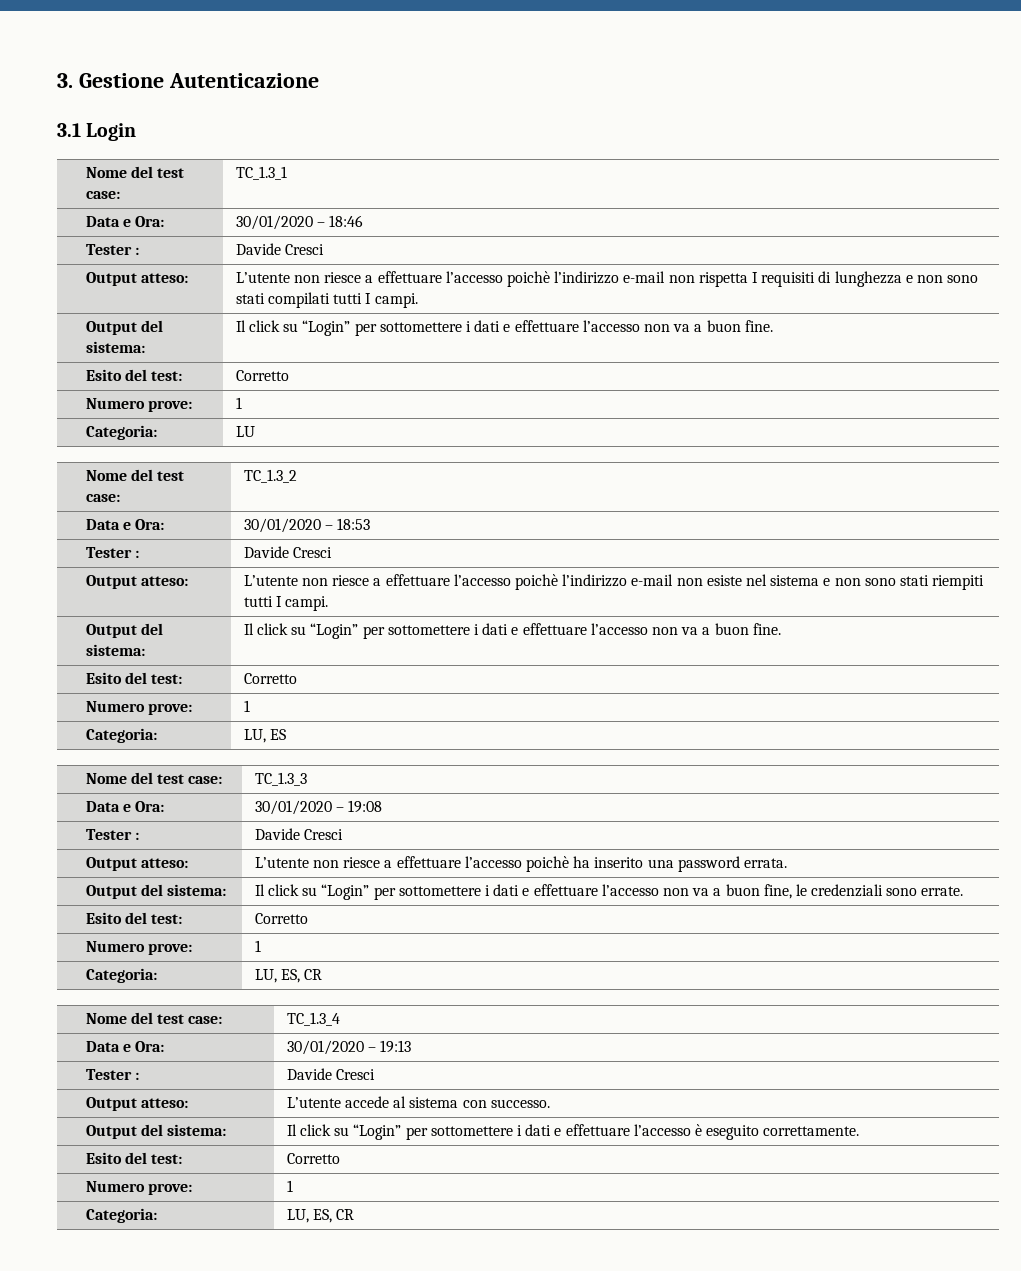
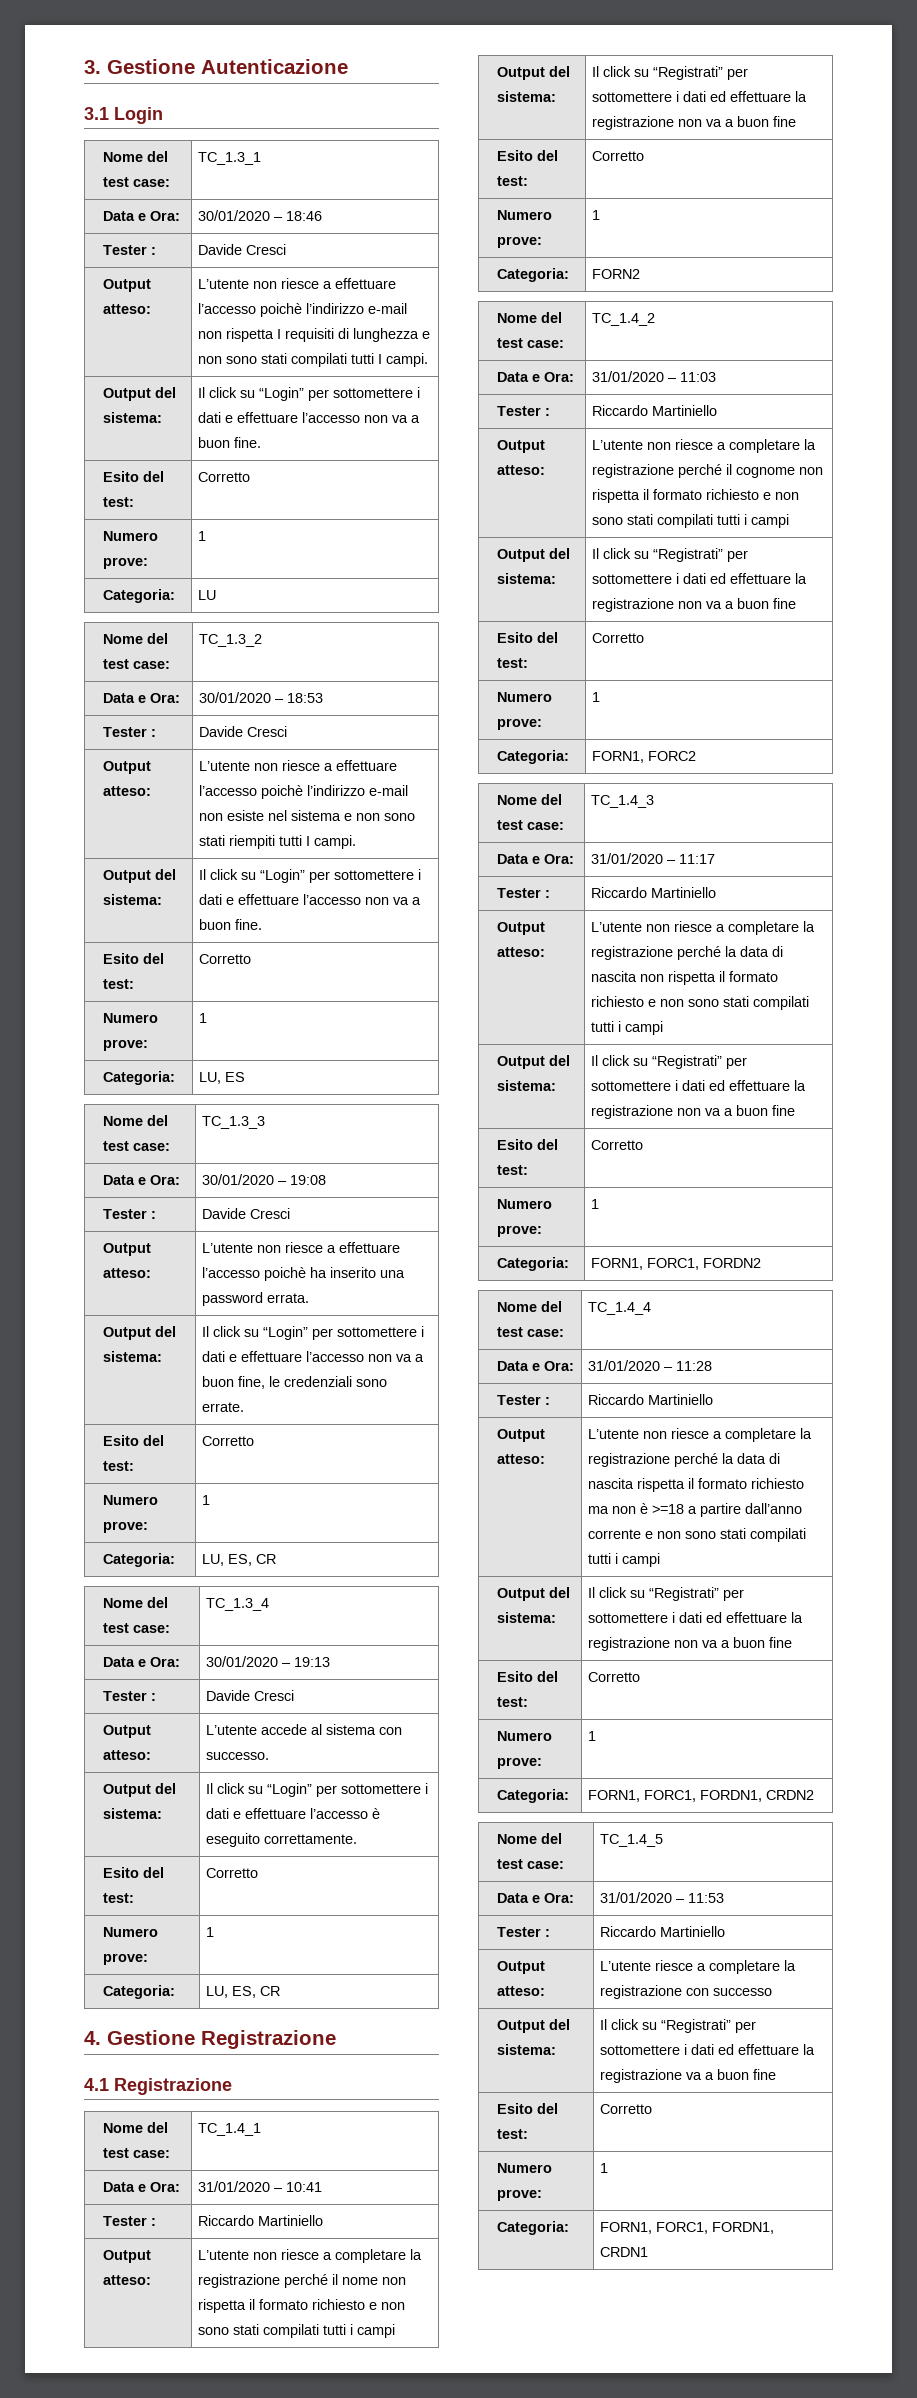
(355, 1214) none -> [84,2030,336,2049] [84,2078,232,2095] [103,2122,169,2133] [103,2148,171,2158] [198,2123,262,2136] [103,2182,181,2192] [198,2181,323,2192] [103,2216,157,2226] [198,2215,324,2226] [103,2250,152,2263] [103,2275,152,2285] [198,2249,423,2263] [198,2274,407,2288] [198,2299,406,2313] [198,2324,396,2338] [497,66,571,80] [497,91,557,102] [592,66,749,80] [592,91,808,102] [592,116,797,130] [497,150,559,161] [497,176,529,186] [592,151,645,161] [497,210,553,220] [497,236,543,248] [592,210,601,220] [497,268,570,282] [592,269,641,279] [497,312,563,323] [497,338,565,348] [592,313,656,326] [497,372,575,382] [592,371,717,382] [497,406,551,416] [592,405,718,416] [497,440,546,453] [497,465,546,475] [592,439,817,453] [592,464,824,478] [592,489,800,503] [592,514,790,528] [497,548,571,562] [497,573,557,584] [592,548,749,562] [592,573,808,584] [592,598,797,612] [497,632,559,643] [497,658,529,668] [592,633,645,643] [497,692,553,702] [497,718,543,730] [592,692,601,702] [497,750,570,764] [592,751,697,763] [497,794,563,805] [497,820,565,830] [591,795,655,808] [497,854,575,864] [591,853,716,864] [497,888,551,898] [591,887,717,898] [497,922,546,935] [497,947,546,957] [591,921,816,935] [591,946,784,960] [591,971,779,985] [591,996,810,1010] [591,1021,664,1035] [497,1055,571,1069] [497,1080,557,1091] [591,1055,748,1069] [591,1080,807,1091] [591,1105,796,1119] [497,1139,559,1150] [497,1165,529,1175] [591,1140,644,1150] [497,1199,553,1209] [497,1225,543,1237] [591,1199,600,1209] [497,1257,570,1271] [591,1258,762,1270] [497,1301,563,1312] [497,1327,565,1337] [588,1302,652,1315] [497,1361,575,1371] [588,1360,713,1371] [497,1395,551,1405] [588,1394,714,1405] [497,1429,546,1442] [497,1454,546,1464] [588,1428,813,1442] [588,1453,781,1467] [588,1478,805,1492] [588,1503,803,1517] [588,1528,807,1542] [588,1553,661,1567] [497,1587,571,1601] [497,1612,557,1623] [588,1587,745,1601] [588,1612,804,1623] [588,1637,793,1651] [497,1671,559,1682] [497,1697,529,1707] [588,1672,641,1682] [497,1731,553,1741] [497,1757,543,1769] [588,1731,597,1741] [497,1789,570,1803] [588,1790,815,1802] [497,1833,563,1844] [497,1859,565,1869] [600,1834,664,1847] [497,1893,575,1903] [600,1892,725,1903] [497,1927,551,1937] [600,1926,726,1937] [497,1961,546,1974] [497,1986,546,1996] [600,1960,797,1974] [600,1985,773,1999] [497,2019,571,2033] [497,2044,557,2055] [600,2019,757,2033] [600,2044,816,2055] [600,2069,777,2083] [497,2103,559,2114] [497,2129,529,2139] [600,2104,653,2114] [497,2163,553,2173] [497,2189,543,2201] [600,2163,609,2173] [497,2221,570,2235] [600,2222,775,2234] [600,2247,649,2257] // 4. Gestione Registrazione // 4.1 Registrazione // Nome del test case: | TC_1.4_1 // Data e Ora: | 31/01/2020 – 10:41 // Tester : | Riccardo Martiniello // Output atteso: | L’utente non riesce a completare la registrazione perché il nome non rispetta il formato richiesto e non sono stati compilati tutti i campi // Output del sistema: | Il click su “Registrati” per sottomettere i dati ed effettuare la registrazione non va a buon fine // Esito del test: | Corretto // Numero prove: | 1 // Categoria: | FORN2 // Nome del test case: | TC_1.4_2 // Data e Ora: | 31/01/2020 – 11:03 // Tester : | Riccardo Martiniello // Output atteso: | L’utente non riesce a completare la registrazione perché il cognome non rispetta il formato richiesto e non sono stati compilati tutti i campi // Output del sistema: | Il click su “Registrati” per sottomettere i dati ed effettuare la registrazione non va a buon fine // Esito del test: | Corretto // Numero prove: | 1 // Categoria: | FORN1, FORC2 // Nome del test case: | TC_1.4_3 // Data e Ora: | 31/01/2020 – 11:17 // Tester : | Riccardo Martiniello // Output atteso: | L’utente non riesce a completare la registrazione perché la data di nascita non rispetta il formato richiesto e non sono stati compilati tutti i campi // Output del sistema: | Il click su “Registrati” per sottomettere i dati ed effettuare la registrazione non va a buon fine // Esito del test: | Corretto // Numero prove: | 1 // Categoria: | FORN1, FORC1, FORDN2 // Nome del test case: | TC_1.4_4 // Data e Ora: | 31/01/2020 – 11:28 // Tester : | Riccardo Martiniello // Output atteso: | L’utente non riesce a completare la registrazione perché la data di nascita rispetta il formato richiesto ma non è >=18 a partire dall’anno corrente e non sono stati compilati tutti i campi // Output del sistema: | Il click su “Registrati” per sottomettere i dati ed effettuare la registrazione non va a buon fine // Esito del test: | Corretto // Numero prove: | 1 // Categoria: | FORN1, FORC1, FORDN1, CRDN2 // Nome del test case: | TC_1.4_5 // Data e Ora: | 31/01/2020 – 11:53 // Tester : | Riccardo Martiniello // Output atteso: | L’utente riesce a completare la registrazione con successo // Output del sistema: | Il click su “Registrati” per sottomettere i dati ed effettuare la registrazione va a buon fine // Esito del test: | Corretto // Numero prove: | 1 // Categoria: | FORN1, FORC1, FORDN1, CRDN1

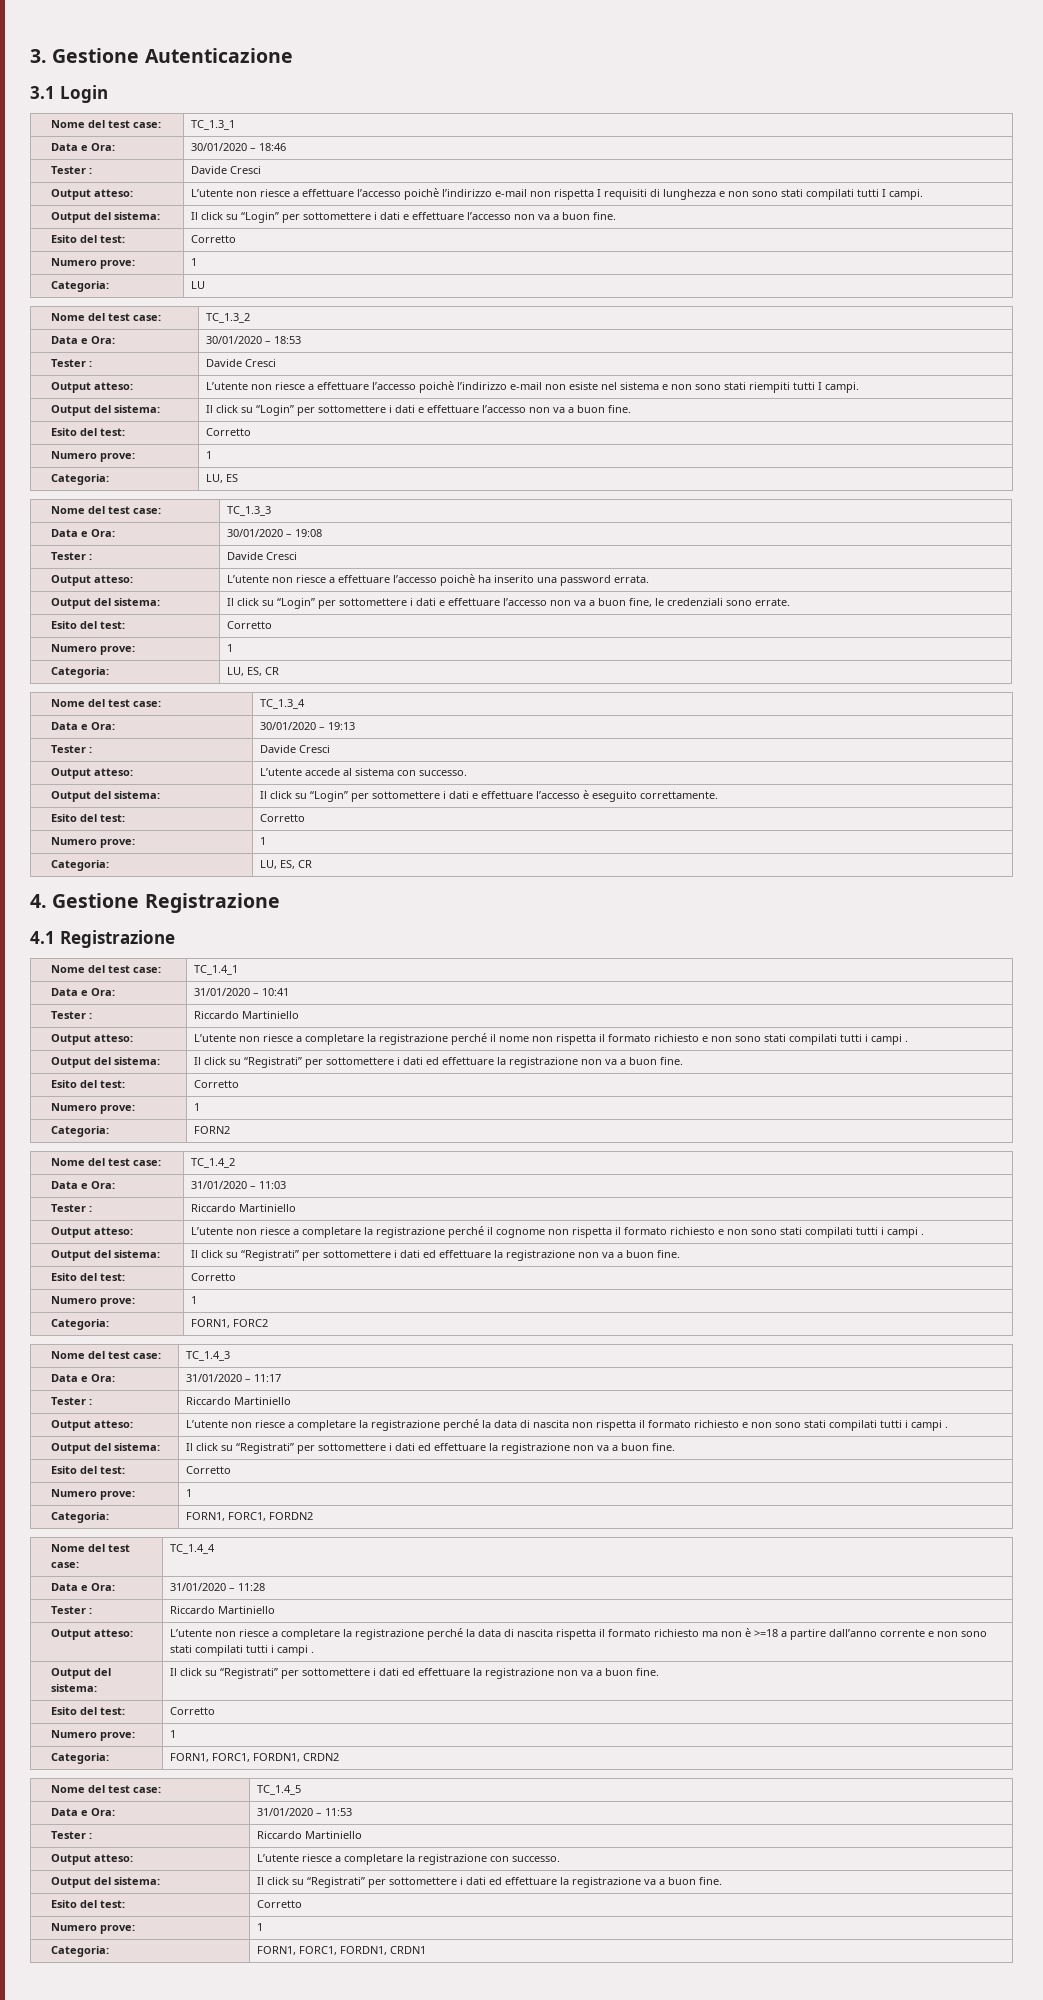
(396, 2331) none -> [904,1040,908,1042] .
[773,116,797,127] fine -> [659,1057,683,1065] fine.
(790, 521) none -> [920,1233,924,1235] .
[773,598,797,609] fine -> [656,1250,680,1258] fine.
(664, 1028) none -> [944,1426,948,1428] .
[772,1105,796,1116] fine -> [651,1443,675,1451] fine.
(661, 1560) none -> [310,1651,314,1653] .
[769,1637,793,1648] fine -> [635,1668,659,1676] fine.
[713,1988,773,1996] successo -> [511,1856,560,1862] successo.
[753,2069,777,2080] fine -> [698,1877,722,1885] fine.

